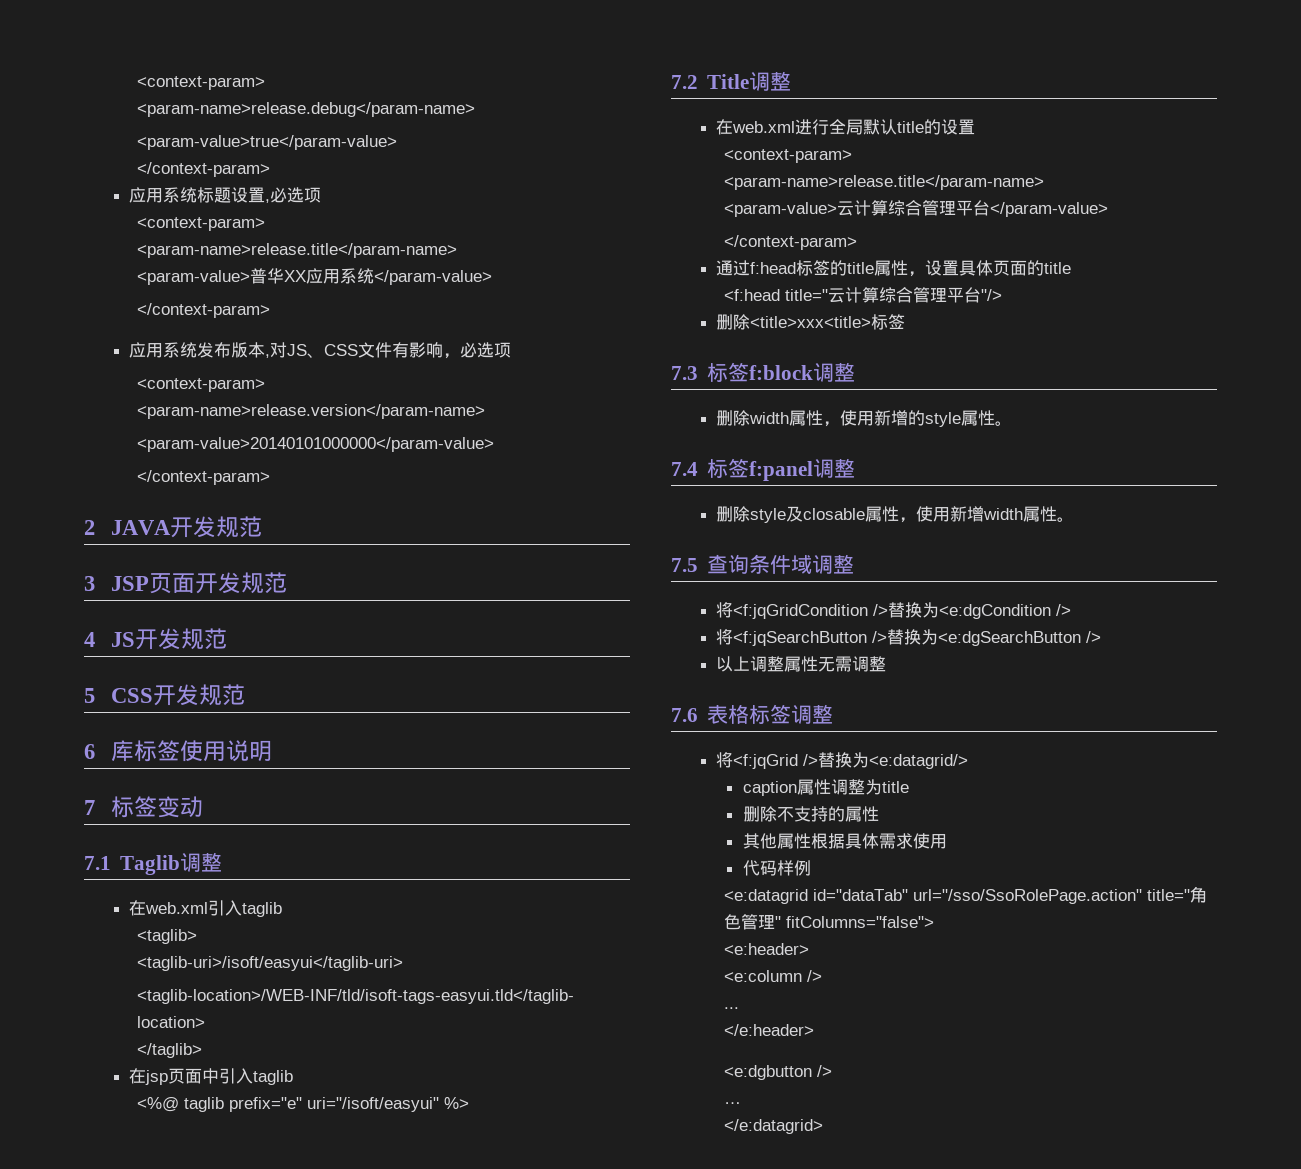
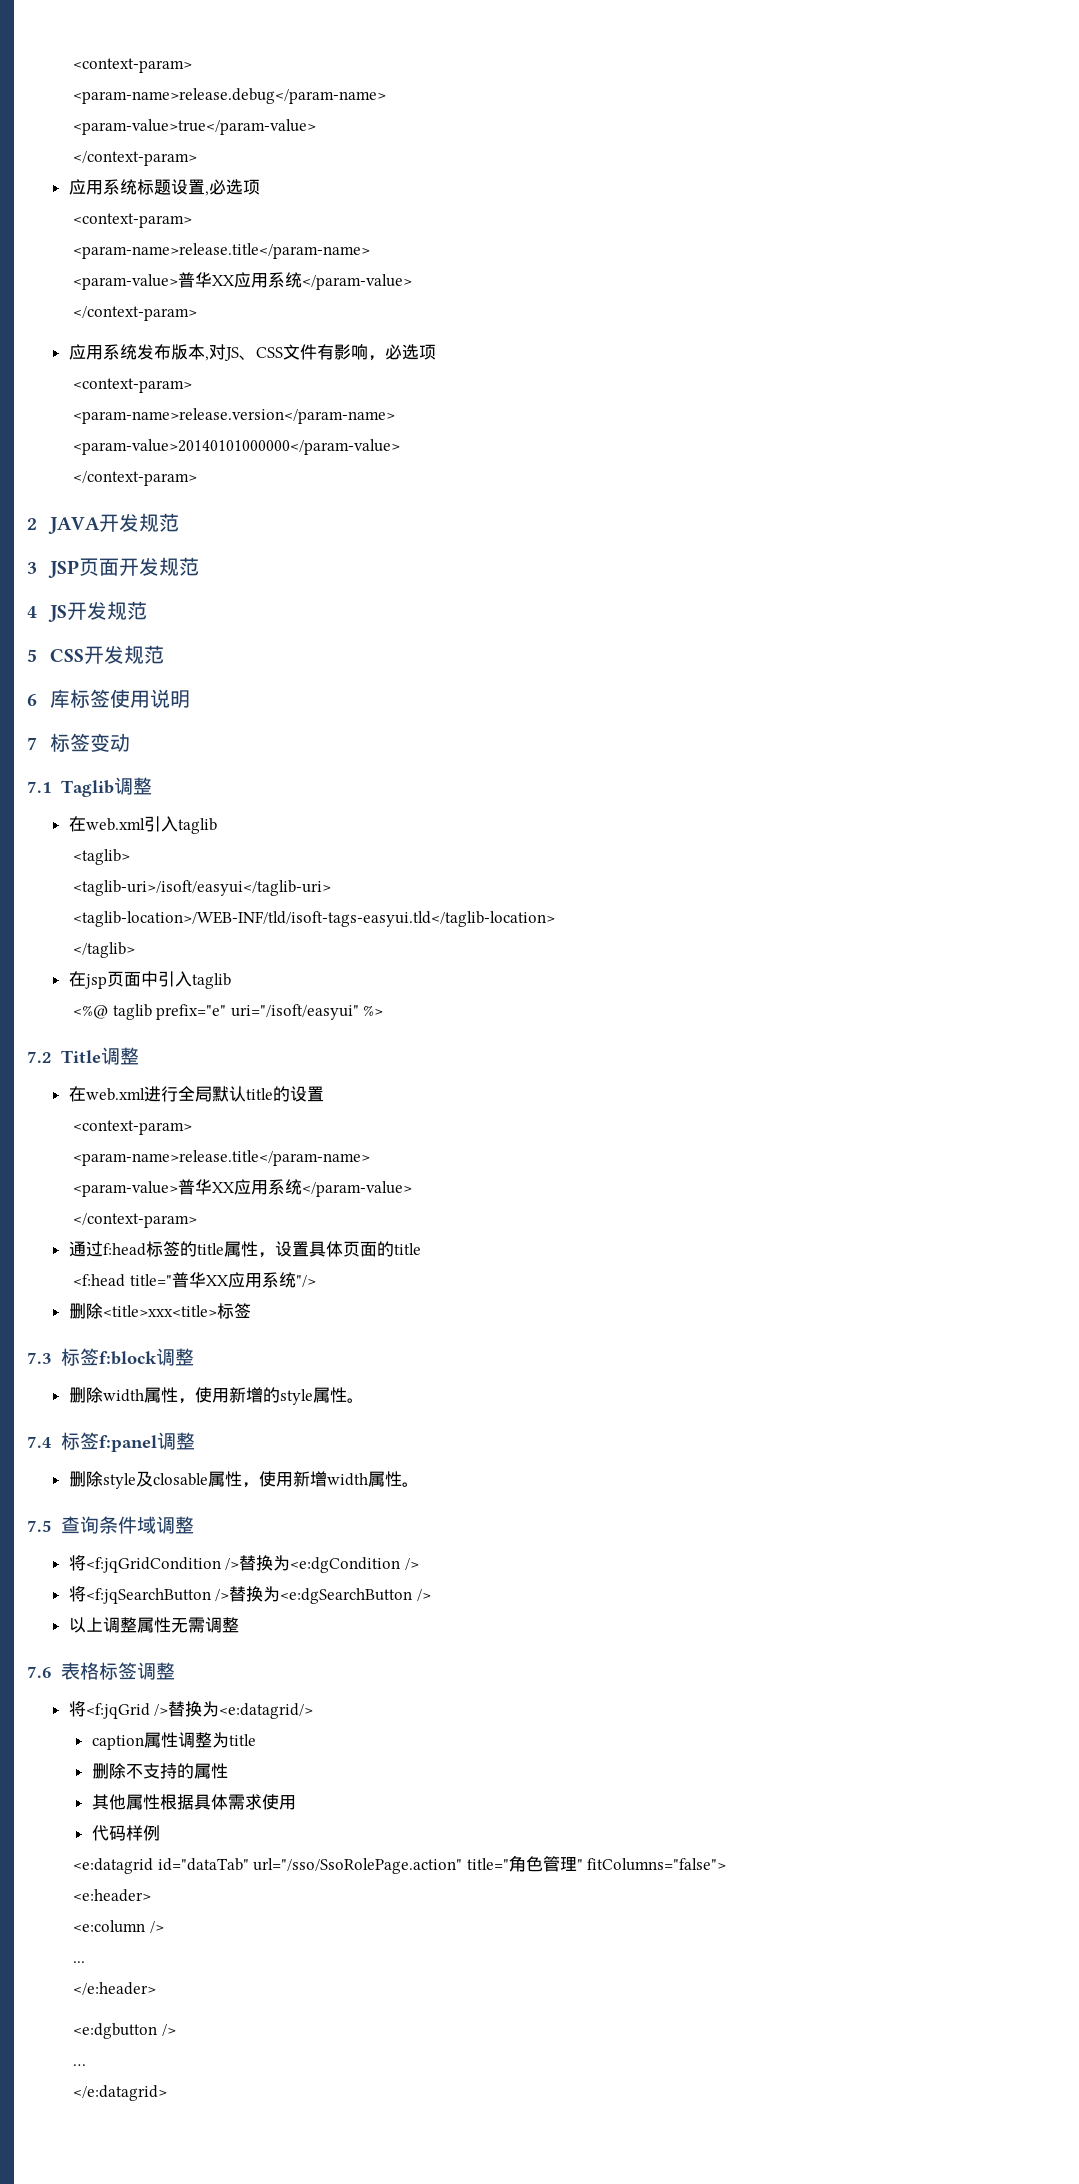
[837,200,991,216] 云计算综合管理平台 -> [178,1179,303,1195] 普华XX应用系统
[828,287,982,303] 云计算综合管理平台 -> [171,1272,296,1288] 普华XX应用系统

